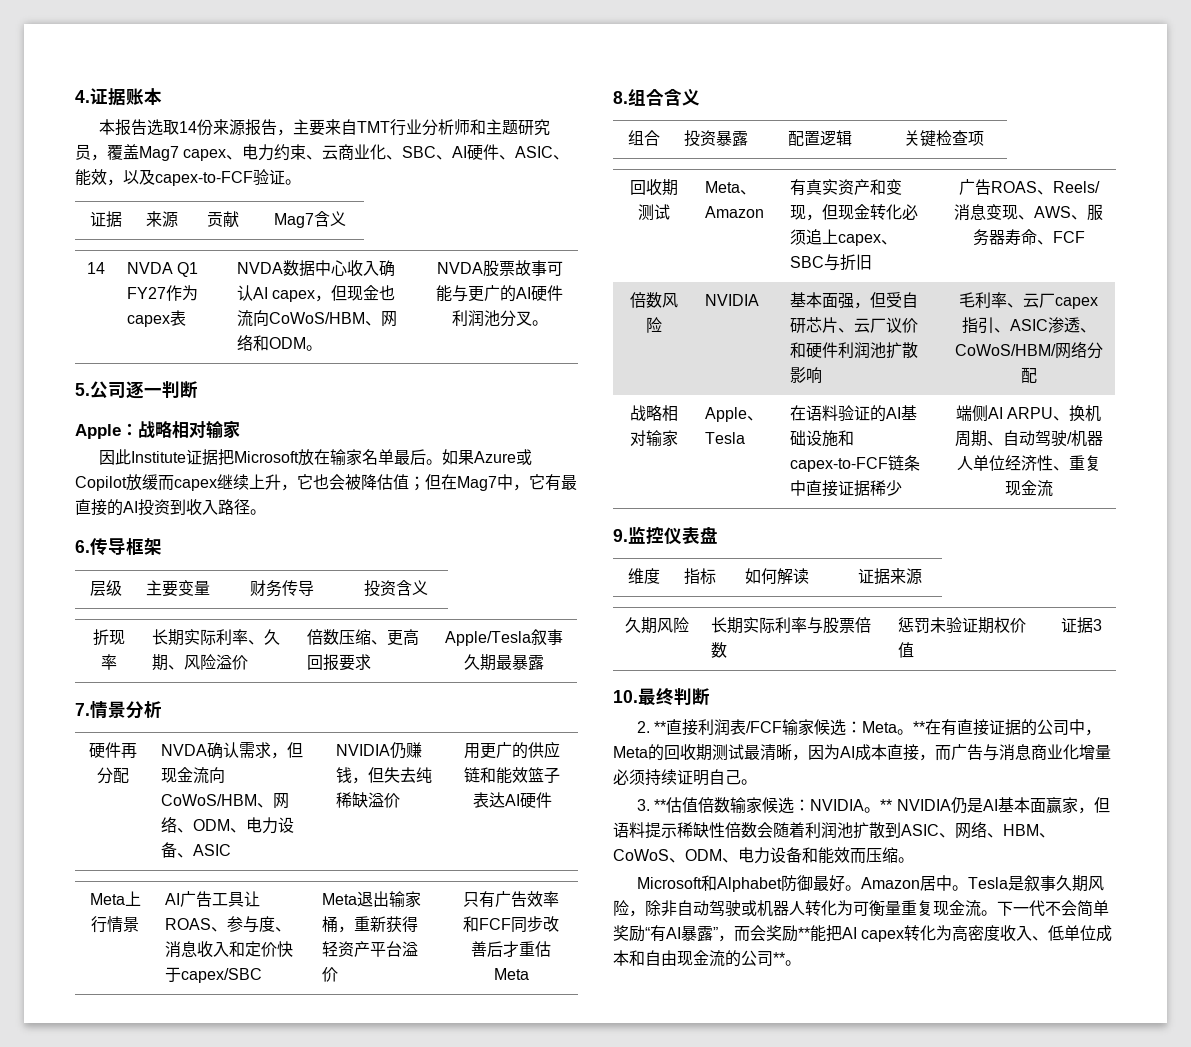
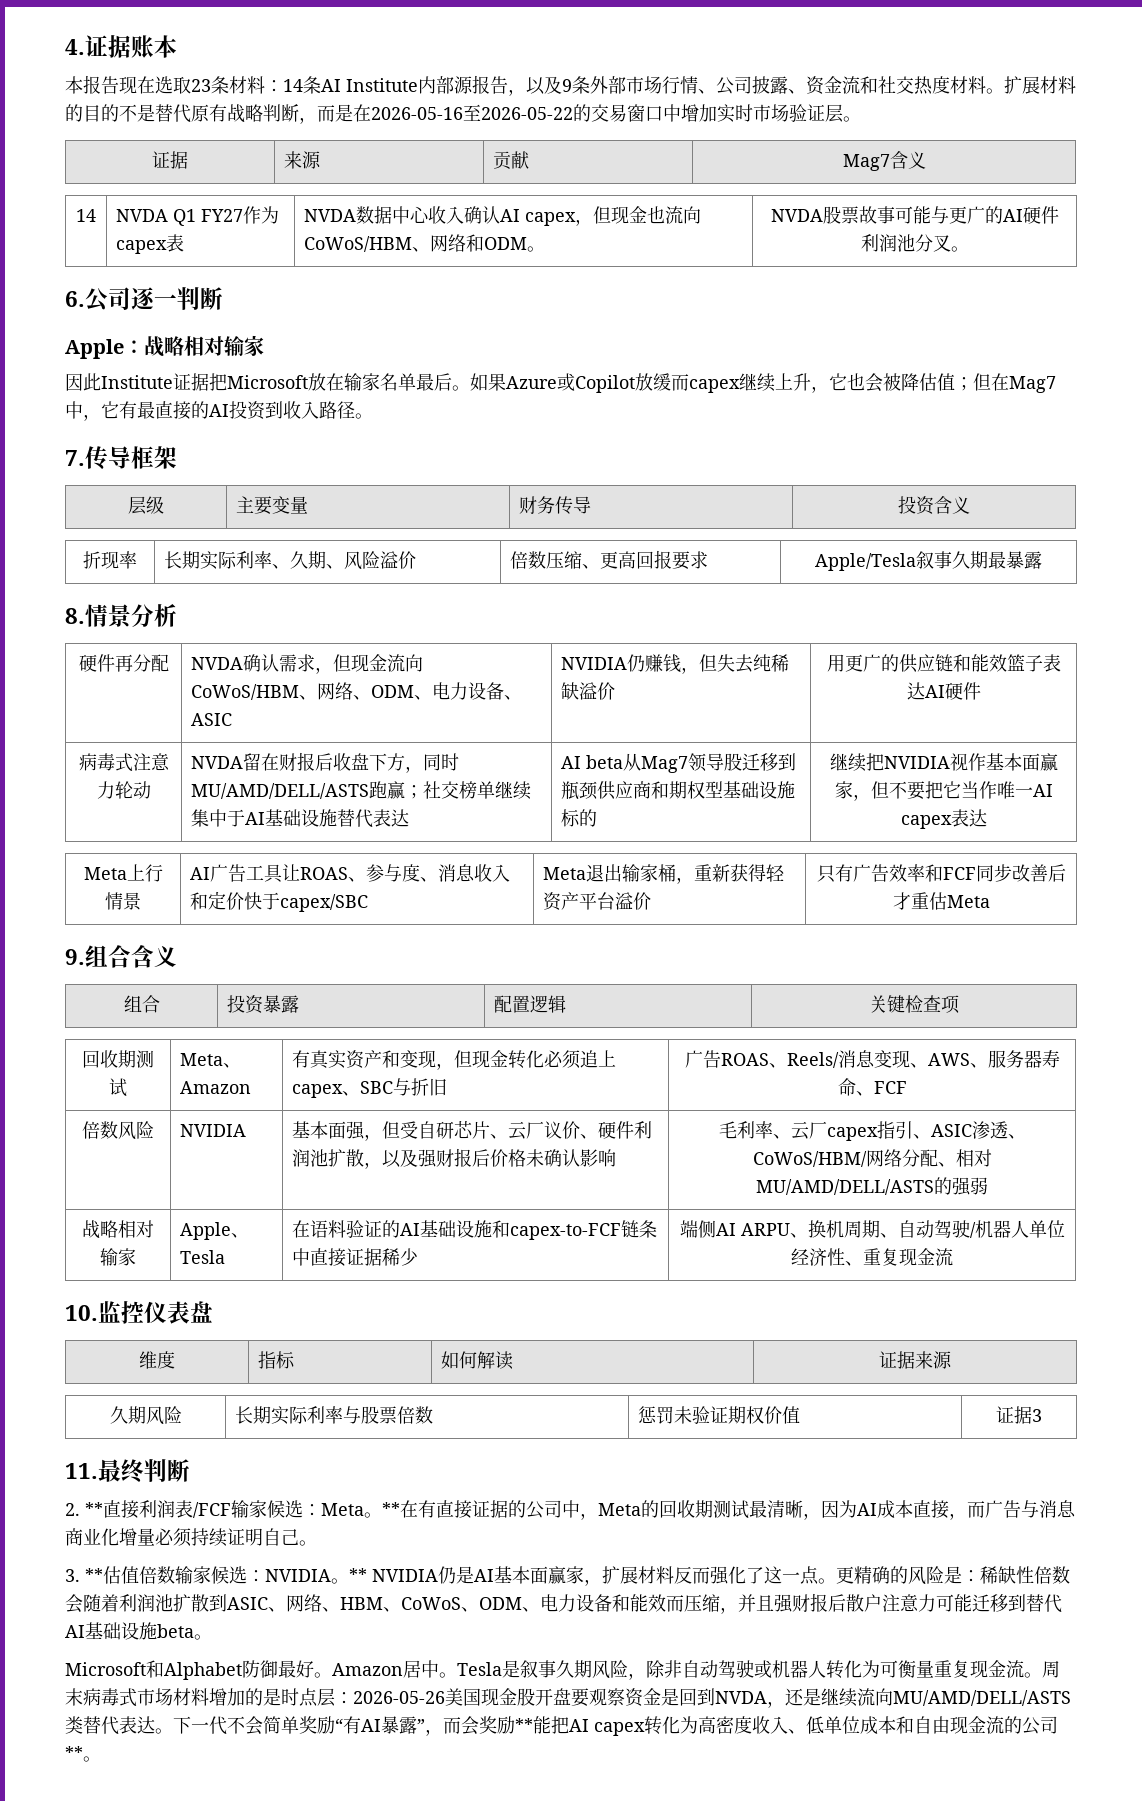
[146,119,550,136] [75,144,570,161] [75,169,285,186] 选取14份来源报告，主要来自TMT行业分析师和主题研究员，覆盖Mag7 capex、电力约束、云商业化、SBC、AI硬件、ASIC、能效，以及capex-to-FCF验证 -> [119,75,1076,96] [65,104,843,124] 现在选取23条材料：14条AI Institute内部源报告，以及9条外部市场行情、公司披露、资金流和社交热度材料。扩展材料的目的不是替代原有战略判断，而是在2026-05-16至2026-05-22的交易窗口中增加实时市场验证层
[75,383,90,396] 5. -> [65,291,85,307] 6.
[75,540,90,553] 6. -> [65,450,85,466] 7.
[75,703,90,716] 7. -> [65,608,85,624] 8.
(552, 800) none -> [78,753,170,772] [96,781,151,799] [191,752,460,773] [191,781,532,800] [191,809,410,828] [561,753,797,773] [561,781,796,800] [561,809,598,827] [829,753,1058,772] [834,781,1053,801] [900,809,987,829] // 病毒式注意力轮动 | NVDA留在财报后收盘下方，同时MU/AMD/DELL/ASTS跑赢；社交榜单继续集中于AI基础设施替代表达 | AI beta从Mag7领导股迁移到瓶颈供应商和期权型基础设施标的 | 继续把NVIDIA视作基本面赢家，但不要把它当作唯一AI capex表达
[613,91,628,104] 8. -> [65,949,85,965] 9.
[790,342,807,358] 和 -> [580,1134,599,1139] 、
(919, 350) none -> [364,1148,581,1169] ，以及强财报后价格未确认
(1037, 375) none -> [937,1149,992,1167] [756,1177,988,1196] 、相对MU/AMD/DELL/ASTS的强弱
[613,529,628,542] 9. -> [65,1305,98,1321] 10.
[613,690,638,703] 10. -> [65,1463,98,1479] 11.
[1093,797,1110,813] [613,822,677,839] 但语料提示 -> [602,1566,980,1585] 扩展材料反而强化了这一点。更精确的风险是：
(898, 855) none -> [720,1593,1062,1614] [65,1622,194,1640] ，并且强财报后散户注意力可能迁移到替代AI基础设施beta
(997, 913) none -> [1042,1661,1060,1678] [65,1688,1071,1708] [65,1716,173,1735] 周末病毒式市场材料增加的是时点层：2026-05-26美国现金股开盘要观察资金是回到NVDA，还是继续流向MU/AMD/DELL/ASTS类替代表达。

